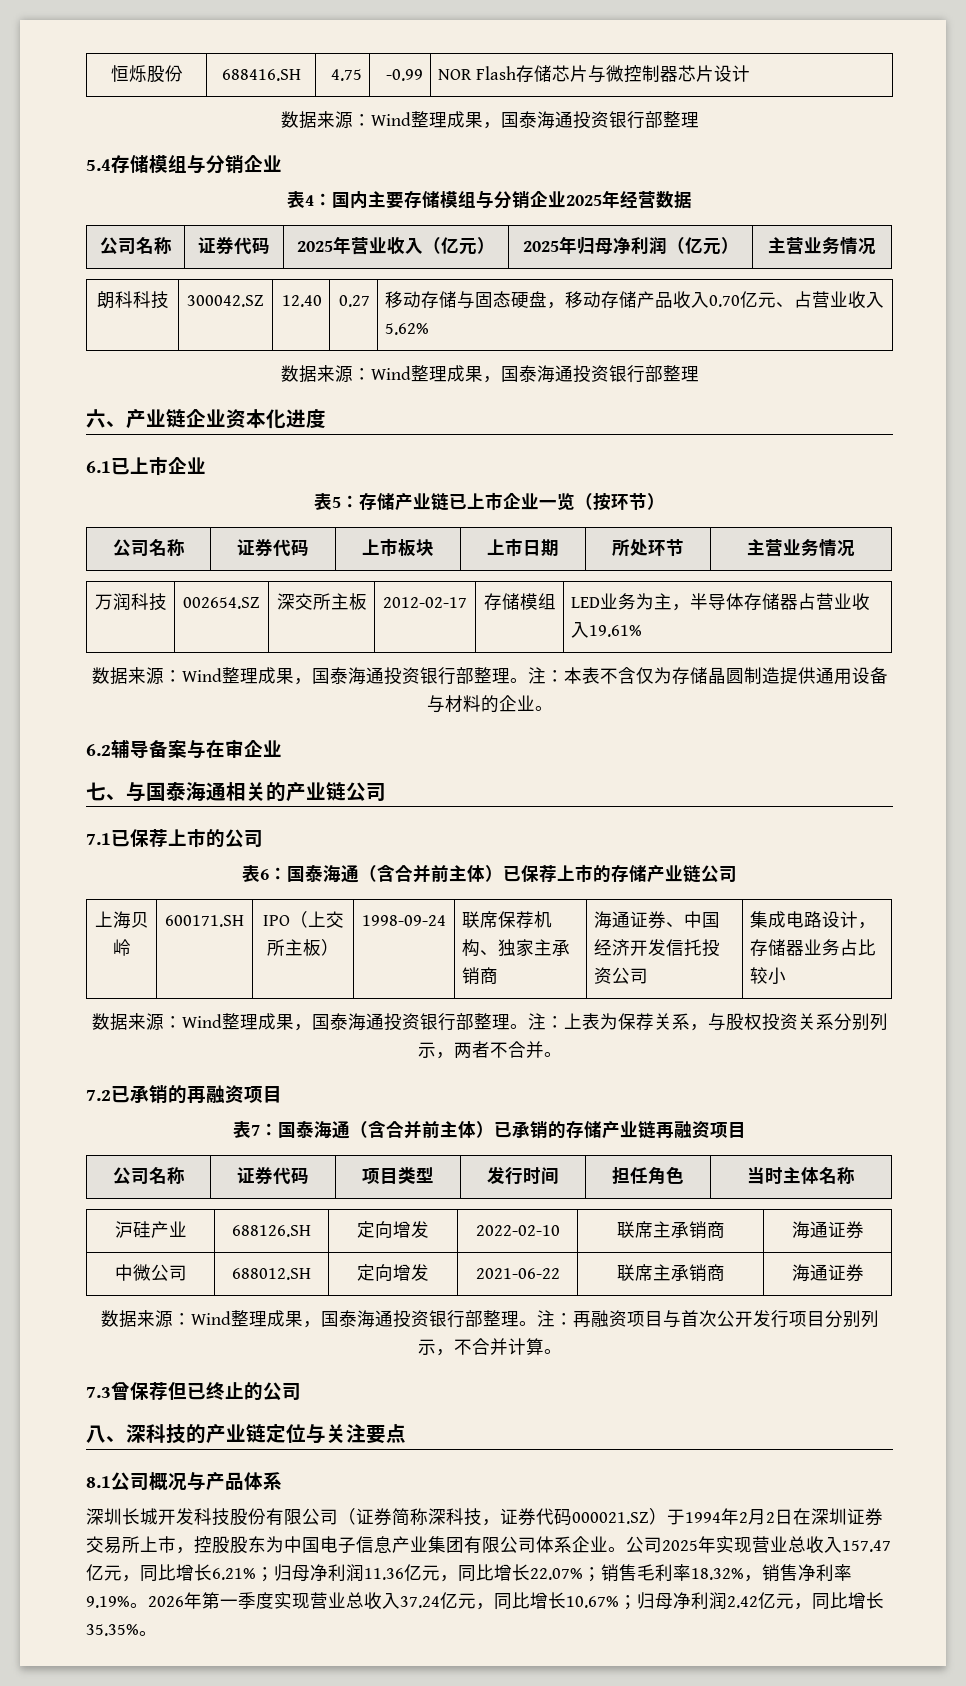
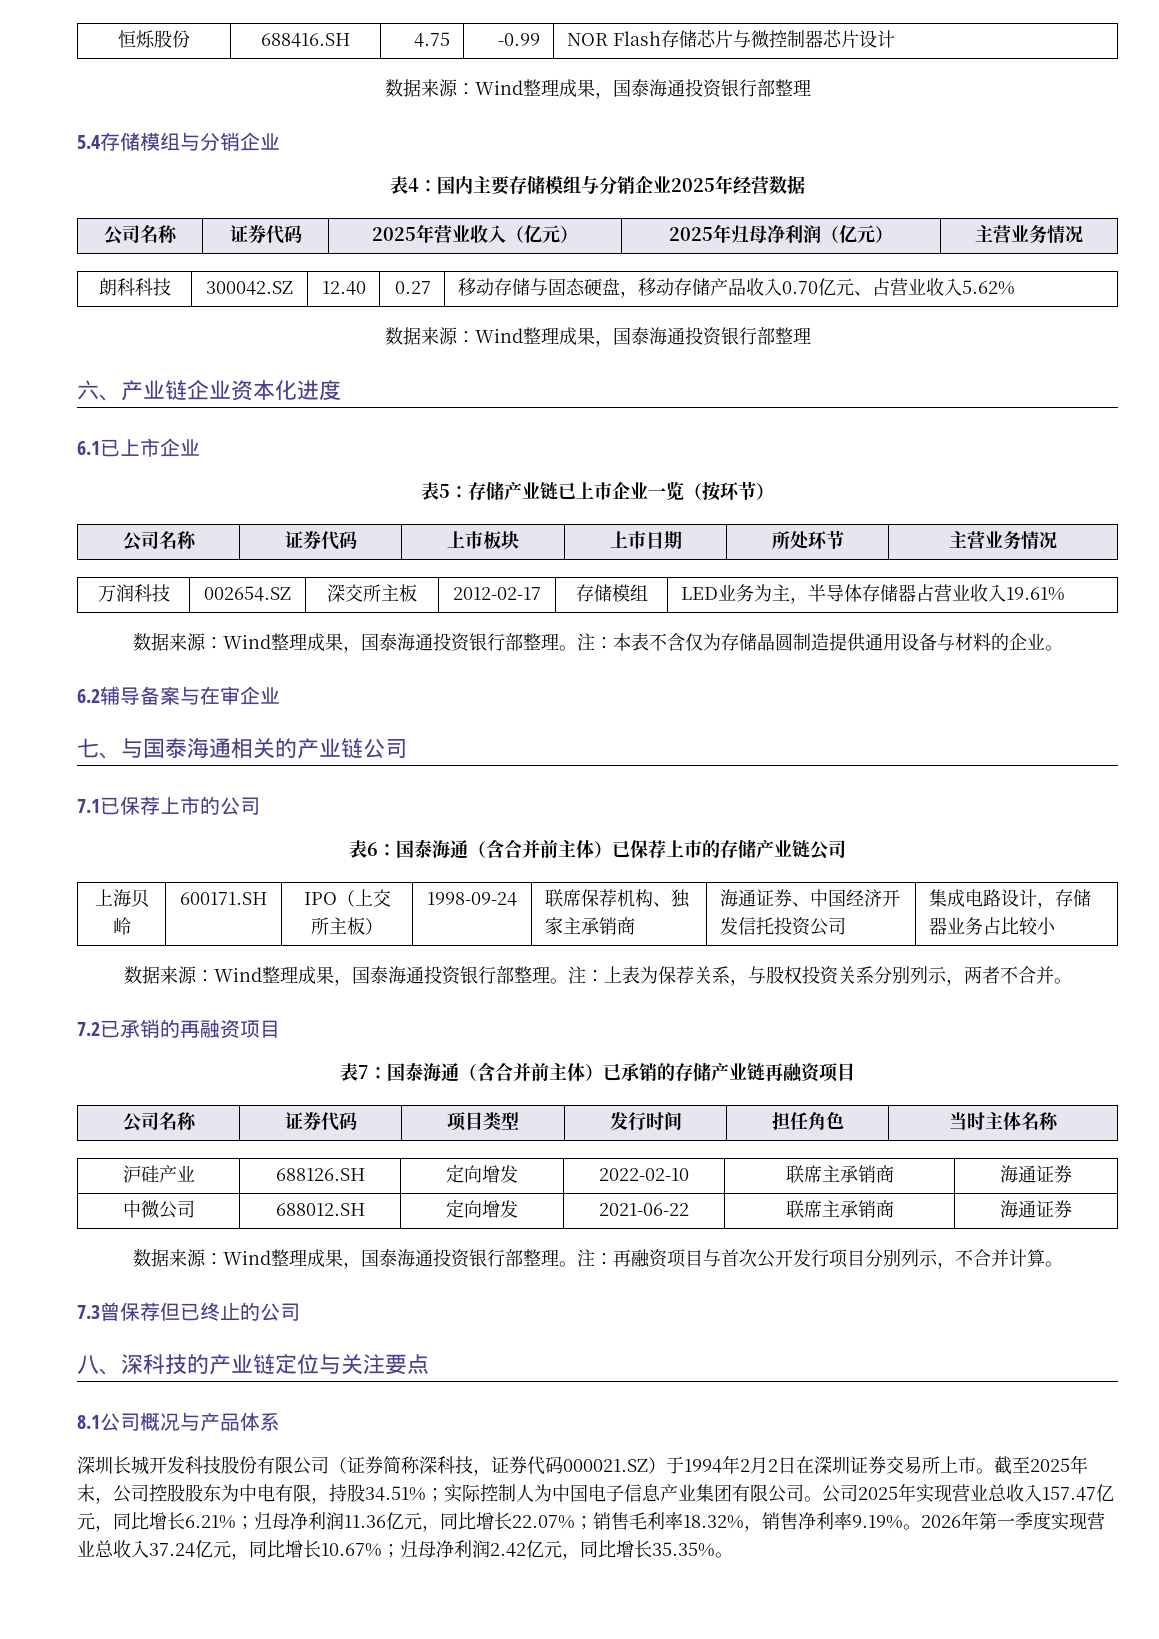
[176,1536,266,1554] ，控股股东 -> [976,1455,1088,1475] [77,1484,534,1504] 。截至2025年末，公司控股股东为中电有限，持股34.51%；实际控制人
[536,1536,608,1553] 体系企业 -> (804, 1493) none

